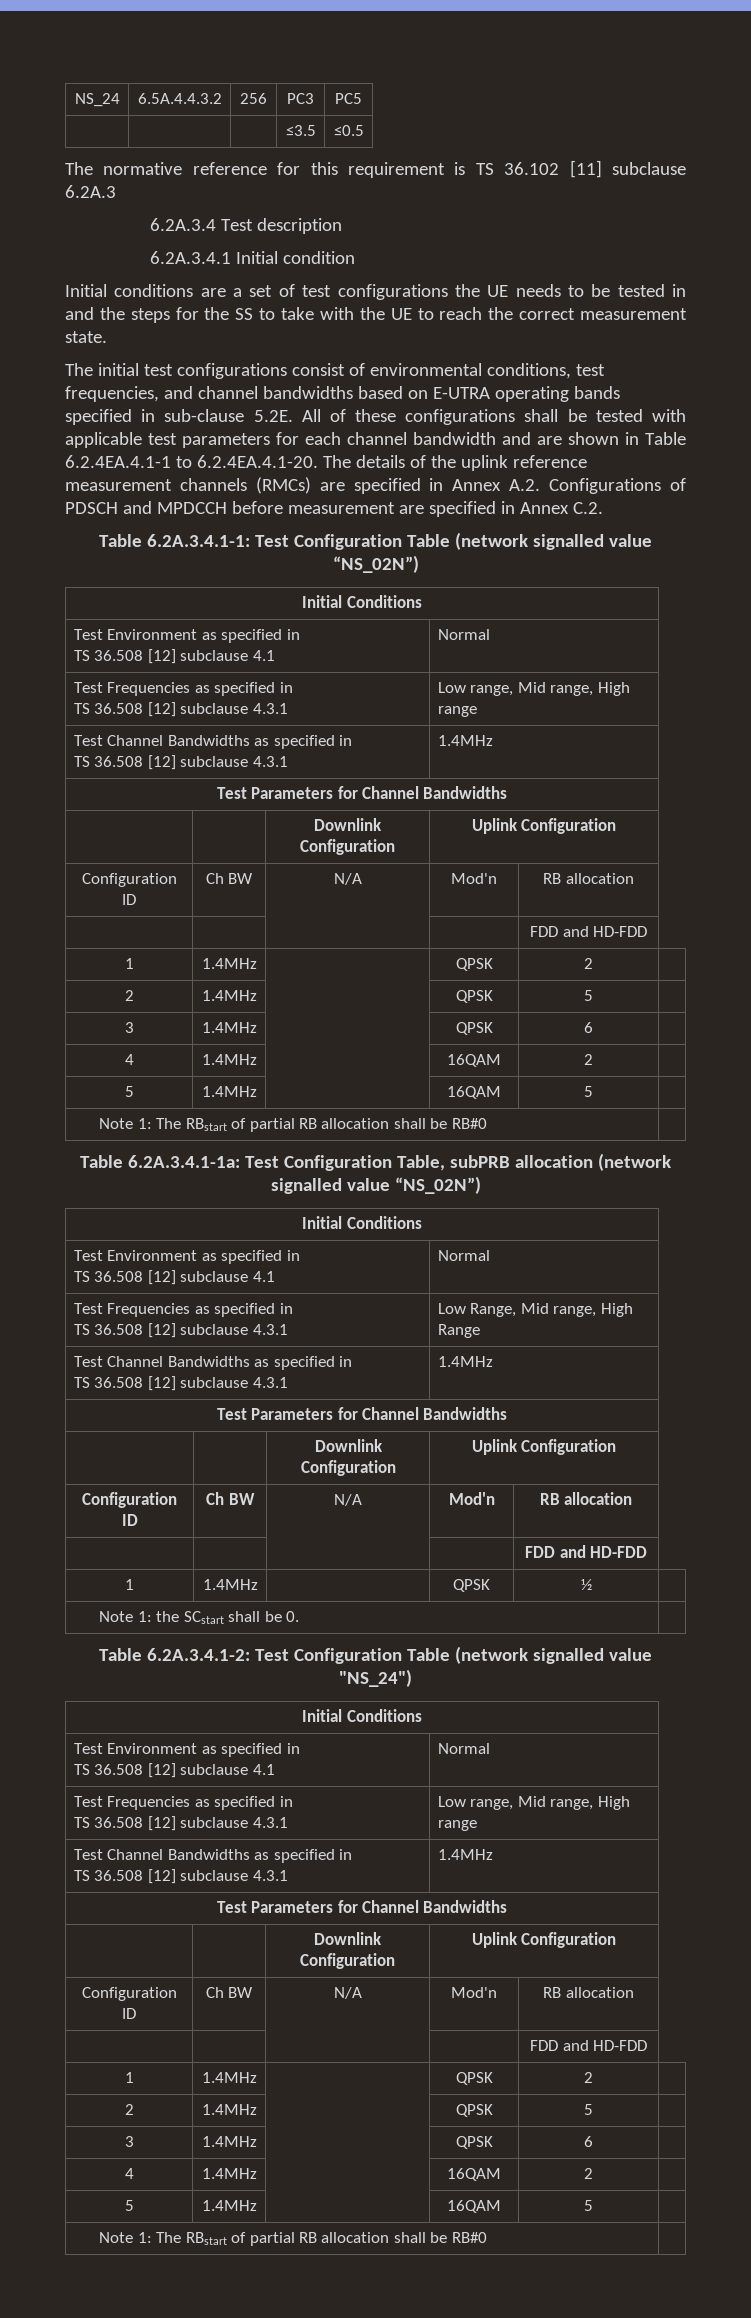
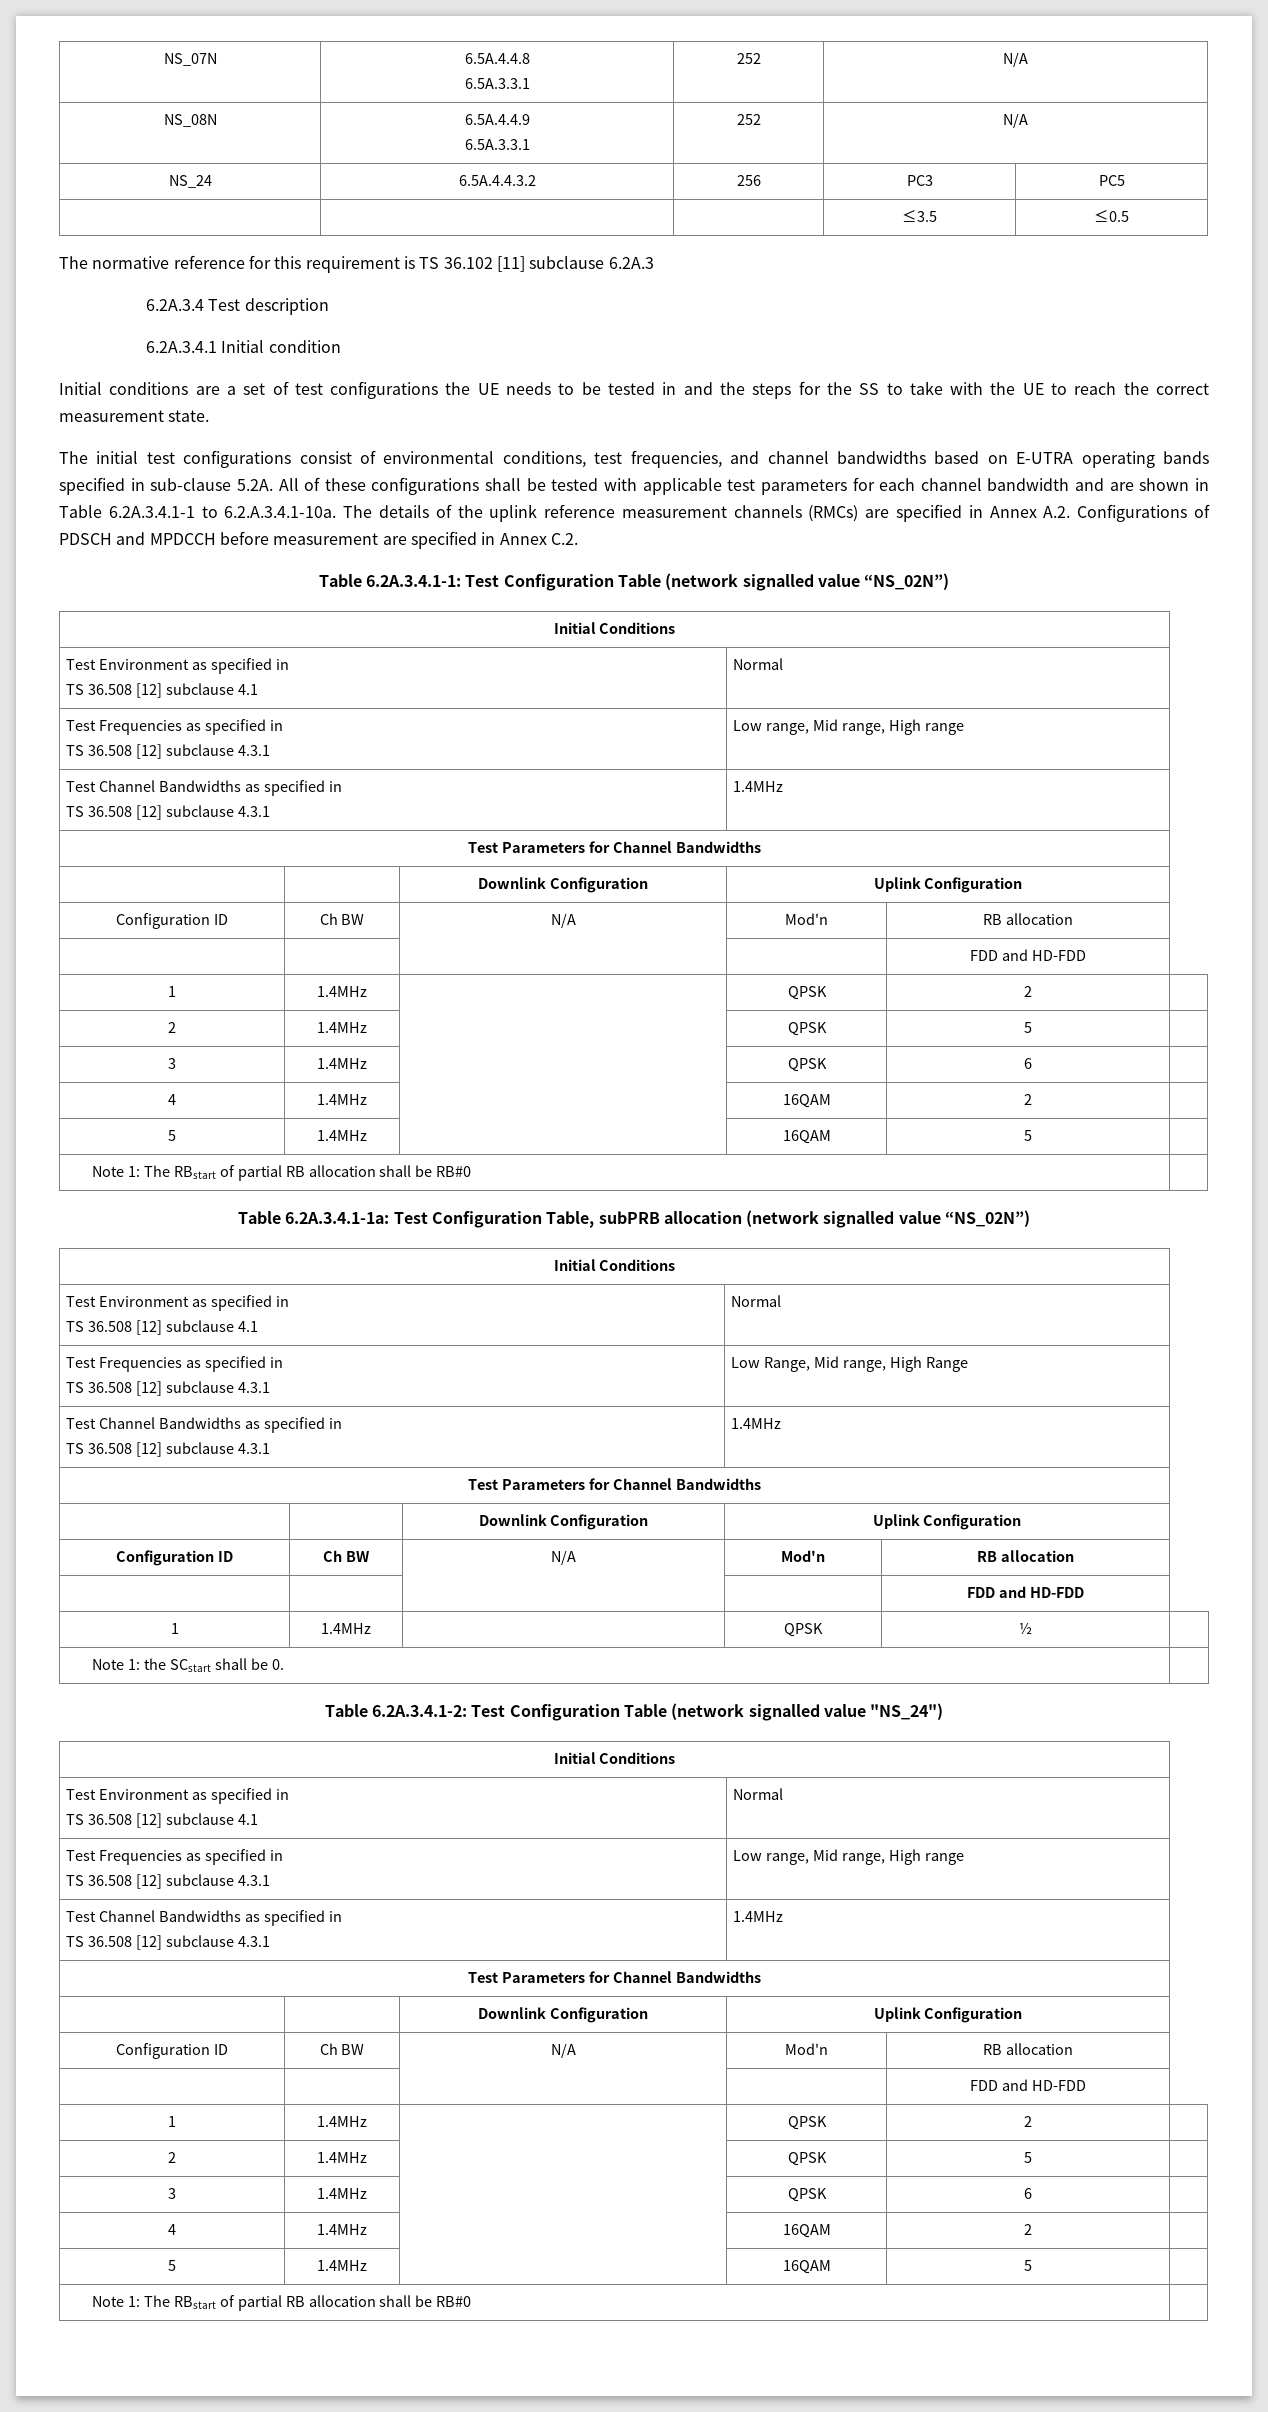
(74, 100) none -> [163,53,217,66] [464,53,530,64] [464,78,530,89] [736,53,761,64] [1003,52,1028,67] [163,114,217,127] [464,114,530,125] [464,139,530,150] [736,114,761,125] [1003,113,1028,128] NS_07N | 6.5A.4.4.8 // 6.5A.3.3.1 | 252 | N/A // NS_08N | 6.5A.4.4.9 // 6.5A.3.3.1 | 252 | N/A //
[253,410,293,422] 5.2E. -> [236,479,273,491] 5.2A.
[65,455,318,468] 6.2.4EA.4.1-1 to 6.2.4EA.4.1-20. -> [108,506,337,518] 6.2A.3.4.1-1 to 6.2.A.3.4.1-10a.

